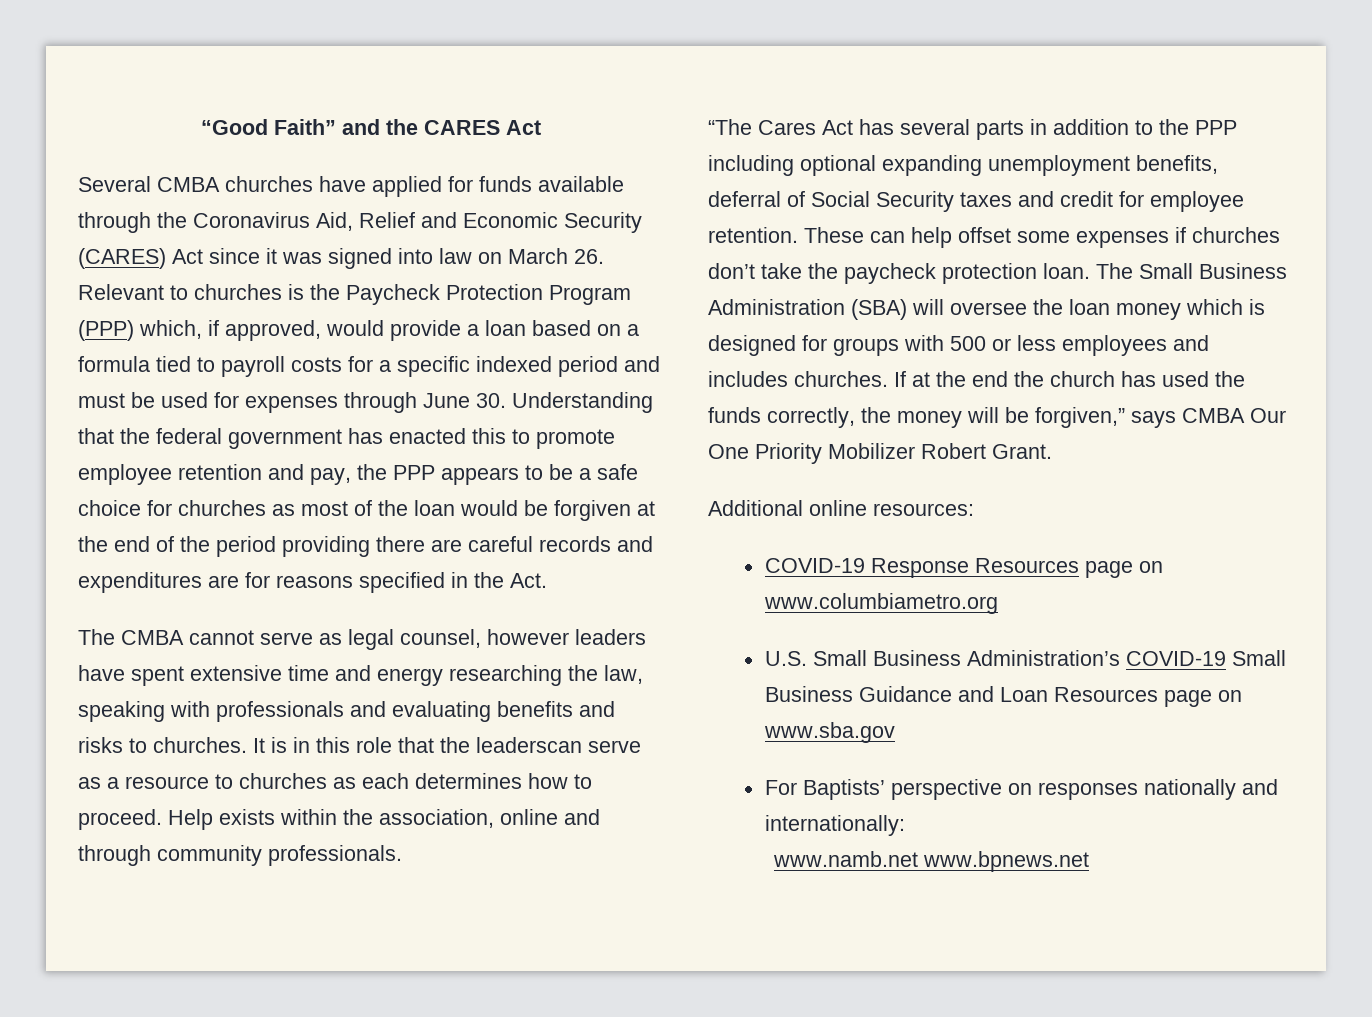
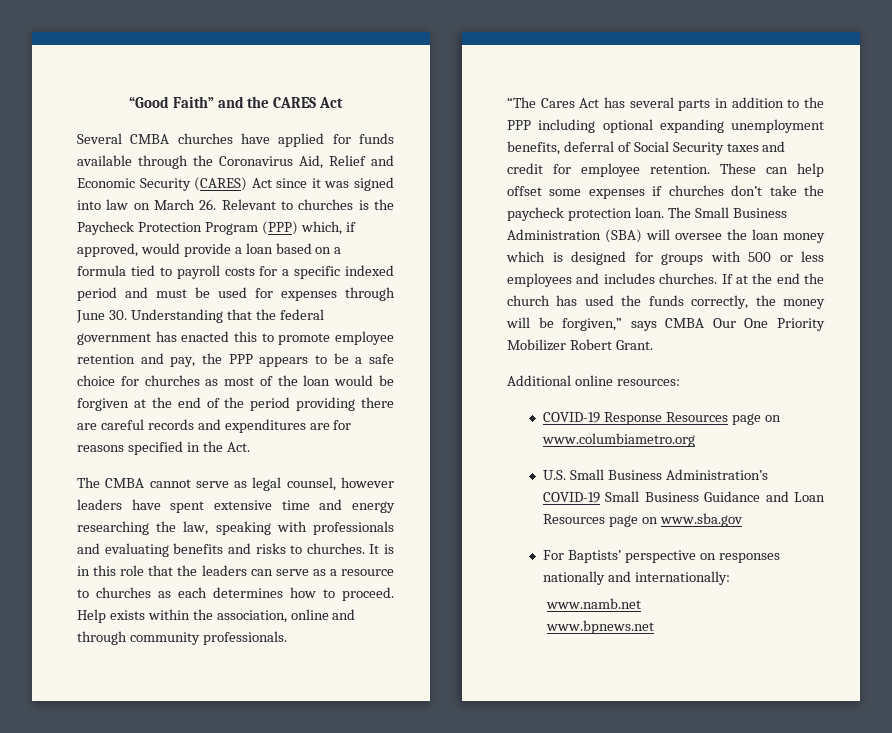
[476,737,582,753] leaderscan -> [201,565,273,576] leaders can
(919, 859) none -> (642, 603) //

